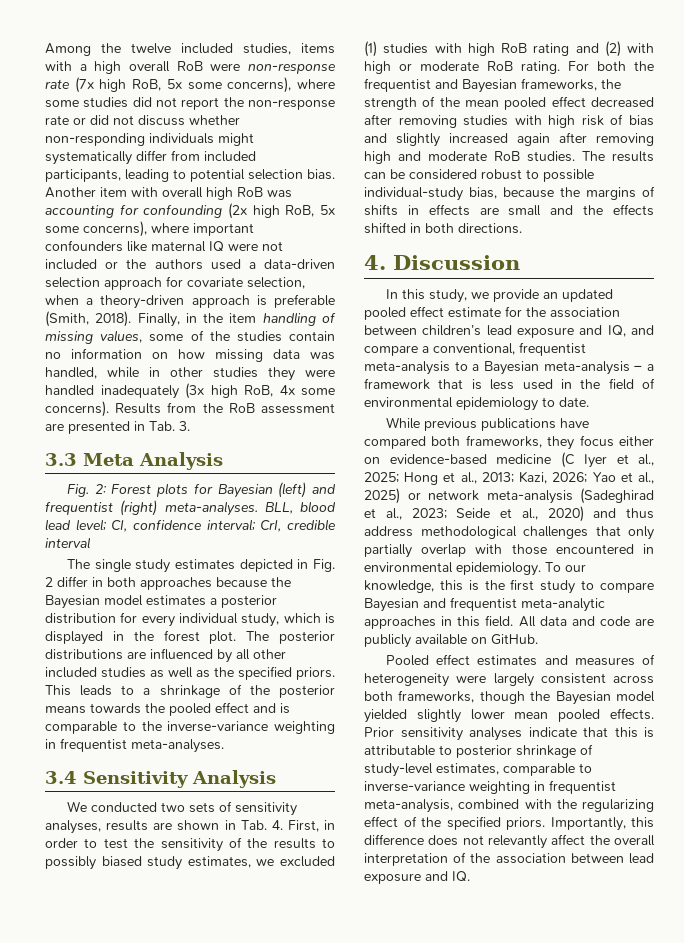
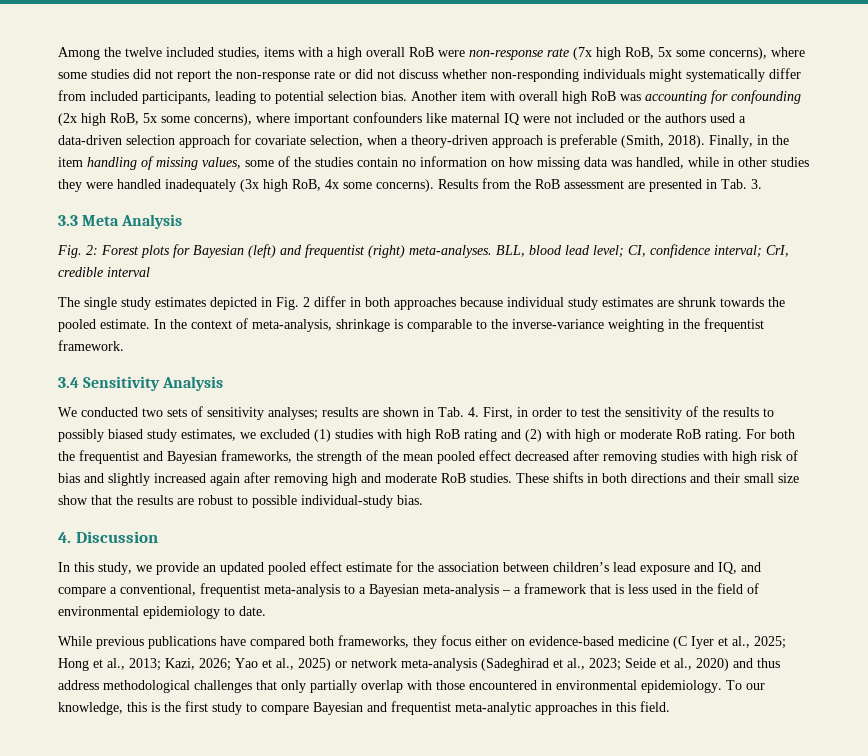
[271,577,291,587] [45,595,277,609] [45,612,335,627] [45,630,335,645] [45,648,286,663] [45,666,335,680] [45,684,335,698] [45,702,276,716] the Bayesian model estimates a posterior distribution for every individual study, which is displayed in the forest plot. The posterior distributions are influenced by all other included studies as well as the specified priors. This leads to a shrinkage of the posterior means towards the pooled effect and -> [507,297,785,310] [58,318,390,332] individual study estimates are shrunk towards the pooled estimate. In the context of meta-analysis, shrinkage
[60,738,224,753] frequentist meta-analyses. -> [683,318,764,332] [58,340,124,351] the frequentist framework.
[45,820,101,834] analyses, -> [268,407,318,420] analyses;
[582,151,654,162] [364,169,594,182] [364,186,655,201] [364,204,654,216] [364,222,522,234] The results can be considered robust to possible individual-study bias, because the margins of shifts in effects are small and the effects shifted in both directions. -> [516,472,799,483] [58,495,423,508] These shifts in both directions and their small size show that the results are robust to possible individual-study bias.
[518,616,654,627] [364,634,538,648] [386,654,655,666] [364,673,654,687] [364,690,655,705] [364,708,654,723] [364,727,654,741] [364,744,593,758] [364,763,592,777] [364,780,616,794] [364,799,654,813] [364,816,654,831] [364,834,655,849] [364,852,654,866] [364,871,470,884] All data and code are publicly available on GitHub. // Pooled effect estimates and measures of heterogeneity were largely consistent across both frameworks, though the Bayesian model yielded slightly lower mean pooled effects. Prior sensitivity analyses indicate that this is attributable to posterior shrinkage of study-level estimates, comparable to inverse-variance weighting in frequentist meta-analysis, combined with the regularizing effect of the specified priors. Importantly, this difference does not relevantly affect the overall interpretation of the association between lead exposure and IQ. -> (670, 706) none

